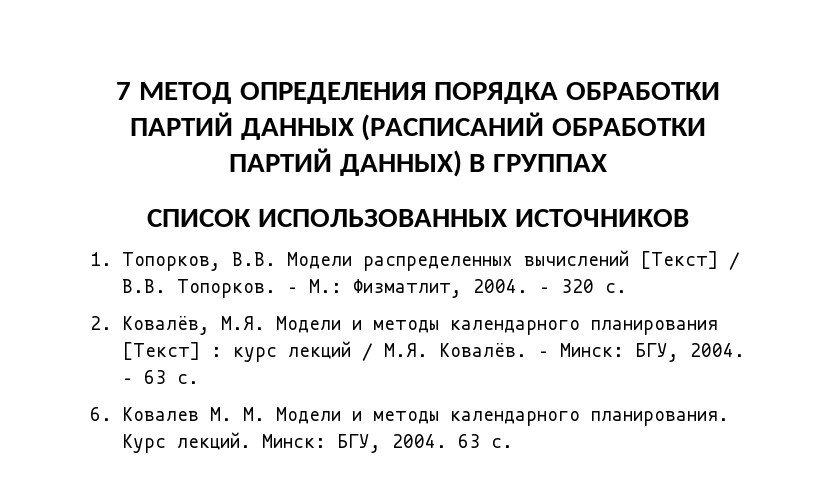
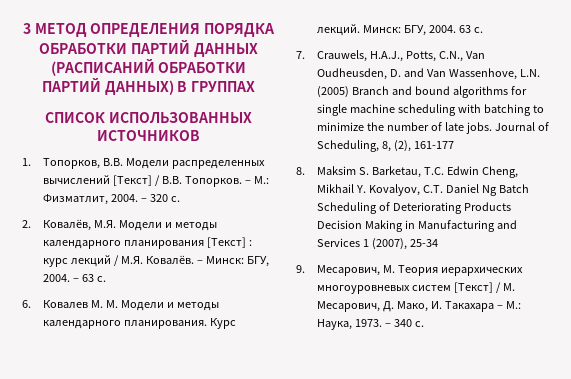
[116,82,132,100] 7 -> [22,23,31,34] 3
(513, 443) none -> [296,50,485,62] [316,68,540,80] [316,86,527,98] [316,104,544,116] [316,122,549,134] [316,140,454,152] [296,166,518,178] [316,184,529,196] [316,202,511,214] [316,220,517,232] [316,238,438,250] [296,265,523,276] [316,282,515,294] [316,301,521,312] [316,319,424,330] // 7. Crauwels, H.A.J., Potts, C.N., Van Oudheusden, D. and Van Wassenhove, L.N. (2005) Branch and bound algorithms for single machine scheduling with batching to minimize the number of late jobs. Journal of Scheduling, 8, (2), 161-177 // 8. Maksim S. Barketau, T.C. Edwin Cheng, Mikhail Y. Kovalyov, C.T. Daniel Ng Batch Scheduling of Deteriorating Products Decision Making in Manufacturing and Services 1 (2007), 25-34 // 9. Месарович, М. Теория иерархических многоуровневых систем [Текст] / М. Месарович, Д. Мако, И. Такахара – М.: Наука, 1973. – 340 с.

